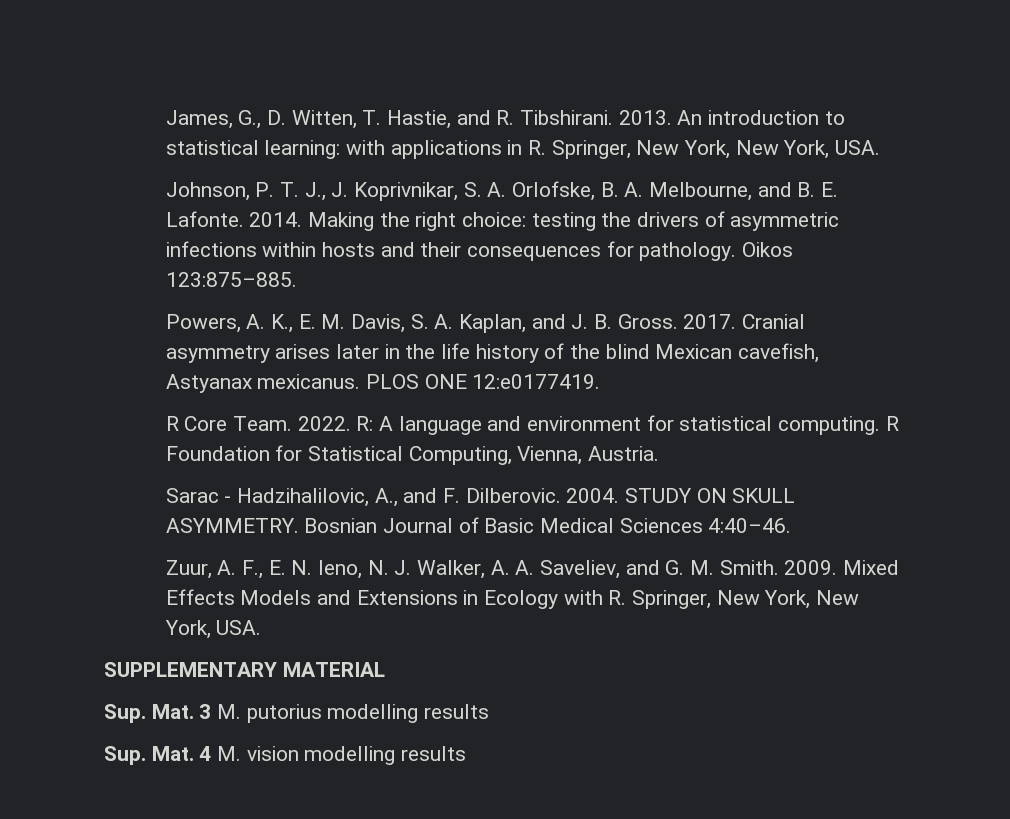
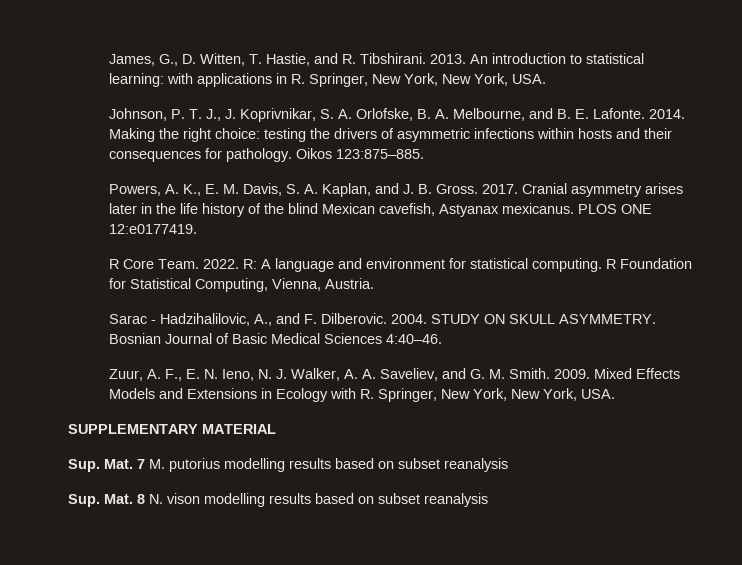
[199,704,212,719] 3 -> [137,459,145,469] 7
[104,746,467,765] // Sup. Mat. 4 M. vision modelling results -> [335,458,508,472] [68,493,488,507] based on subset reanalysis // Sup. Mat. 8 N. vison modelling results based on subset reanalysis

